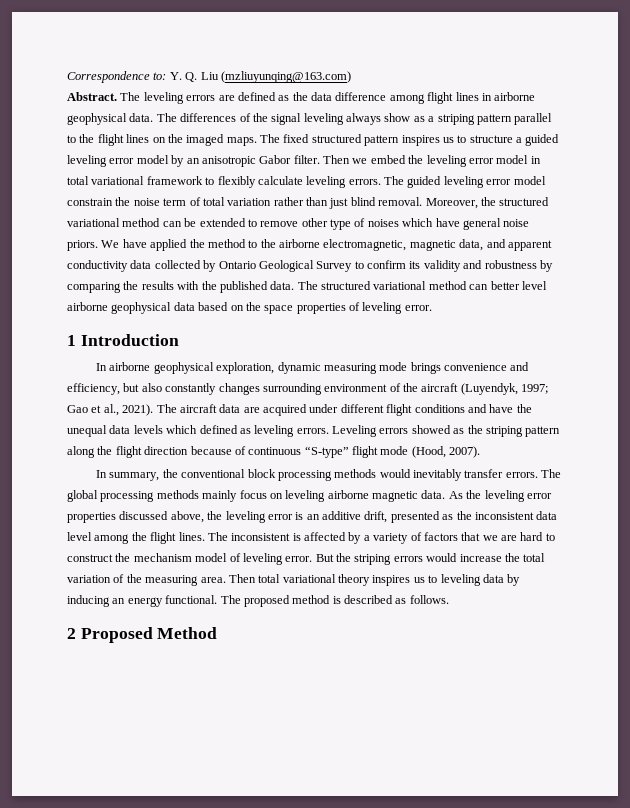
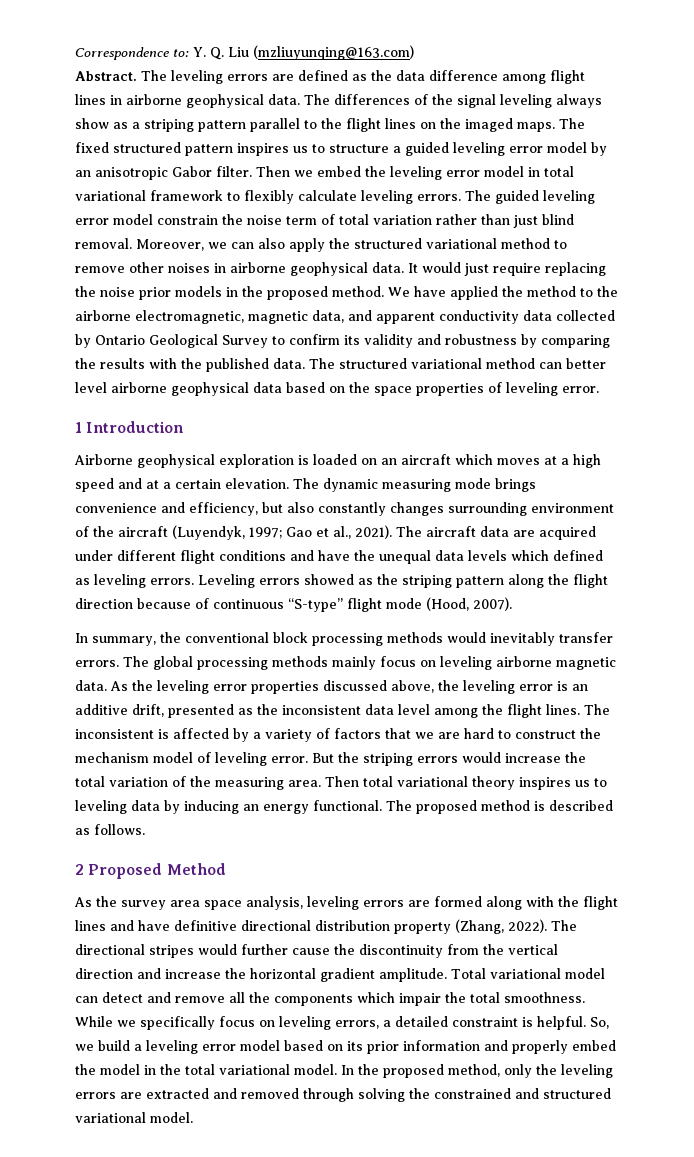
[480,197,550,206] [67,218,530,230] [67,240,98,251] the structured variational method can be extended to remove other type of noises which have general noise priors. -> [208,238,567,252] [75,262,606,276] [75,286,384,300] we can also apply the structured variational method to remove other noises in airborne geophysical data. It would just require replacing the noise prior models in the proposed method.
[96,362,275,374] In airborne geophysical exploration, -> [74,454,601,468] [75,478,319,492] Airborne geophysical exploration is loaded on an aircraft which moves at a high speed and at a certain elevation. The
(218, 633) none -> [74,896,618,910] [75,919,577,934] [75,944,558,958] [75,968,605,982] [75,992,585,1006] [75,1016,609,1030] [75,1040,616,1054] [75,1064,613,1078] [75,1088,611,1102] [75,1112,193,1123] // As the survey area space analysis, leveling errors are formed along with the flight lines and have definitive directional distribution property (Zhang, 2022). The directional stripes would further cause the discontinuity from the vertical direction and increase the horizontal gradient amplitude. Total variational model can detect and remove all the components which impair the total smoothness. While we specifically focus on leveling errors, a detailed constraint is helpful. So, we build a leveling error model based on its prior information and properly embed the model in the total variational model. In the proposed method, only the leveling errors are extracted and removed through solving the constrained and structured variational model.

